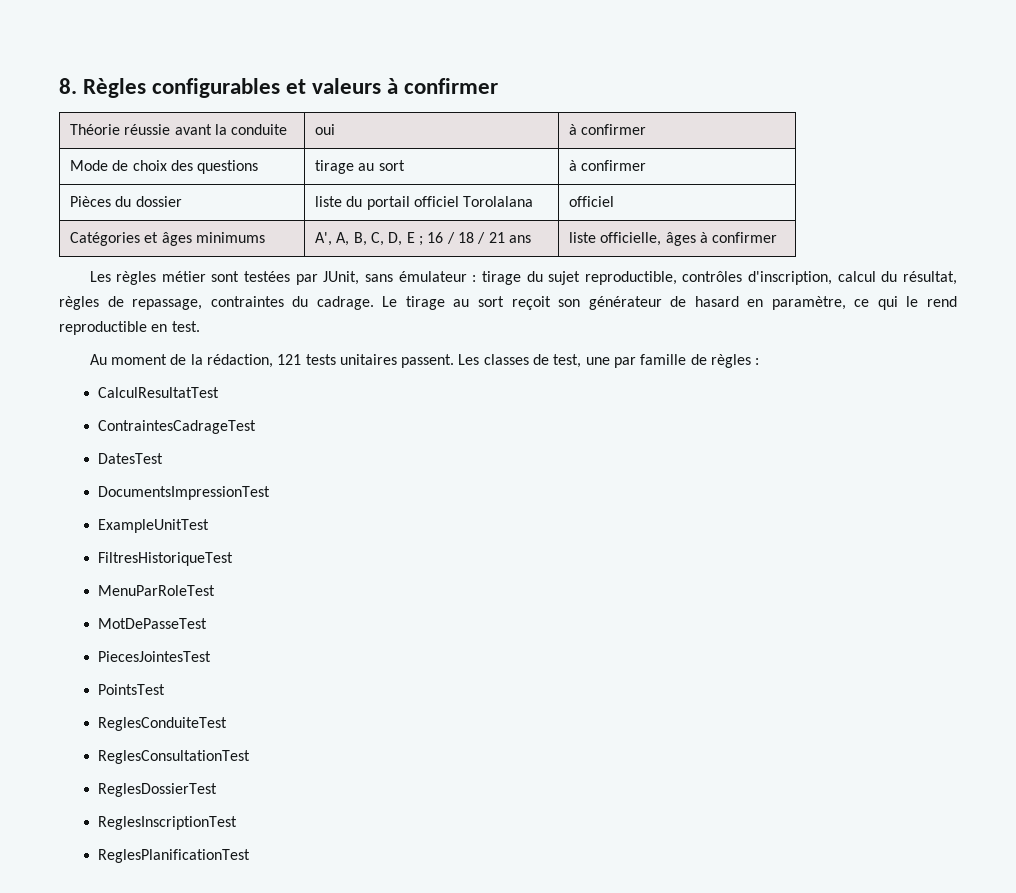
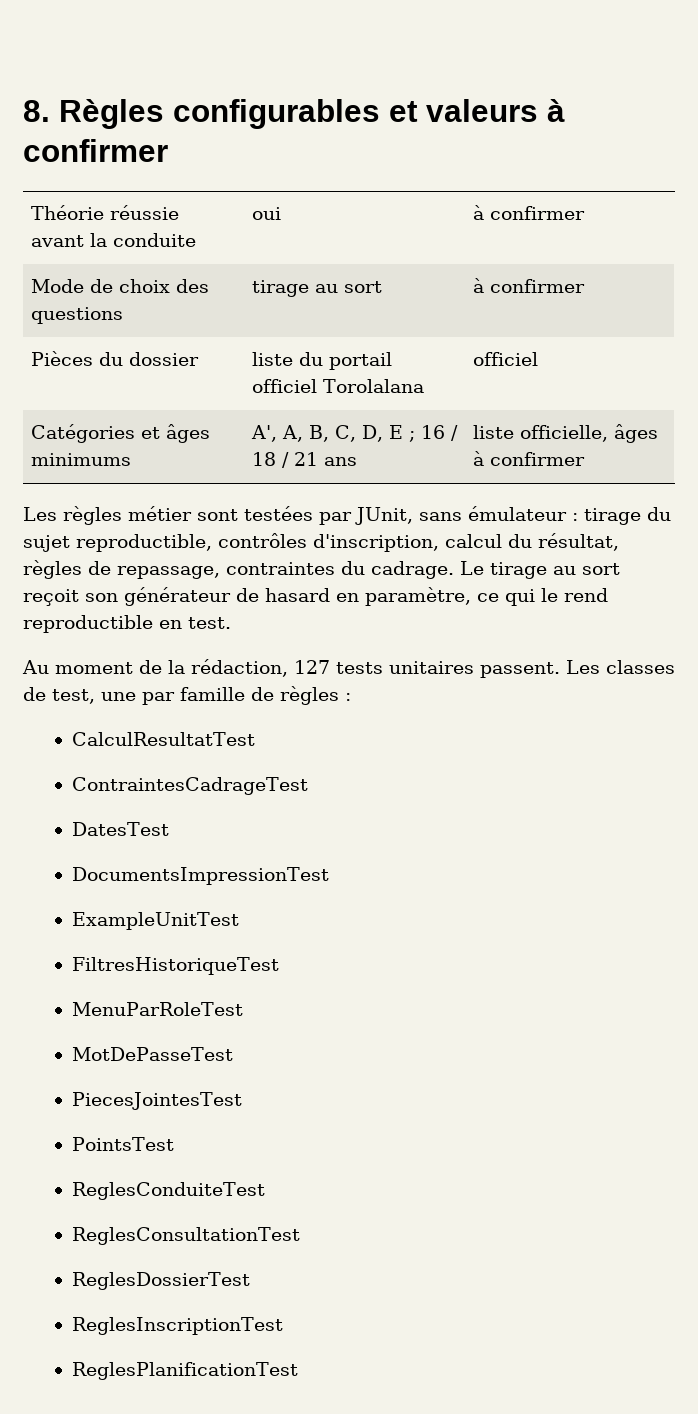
[277,354,302,365] 121 -> [294,660,330,674] 127

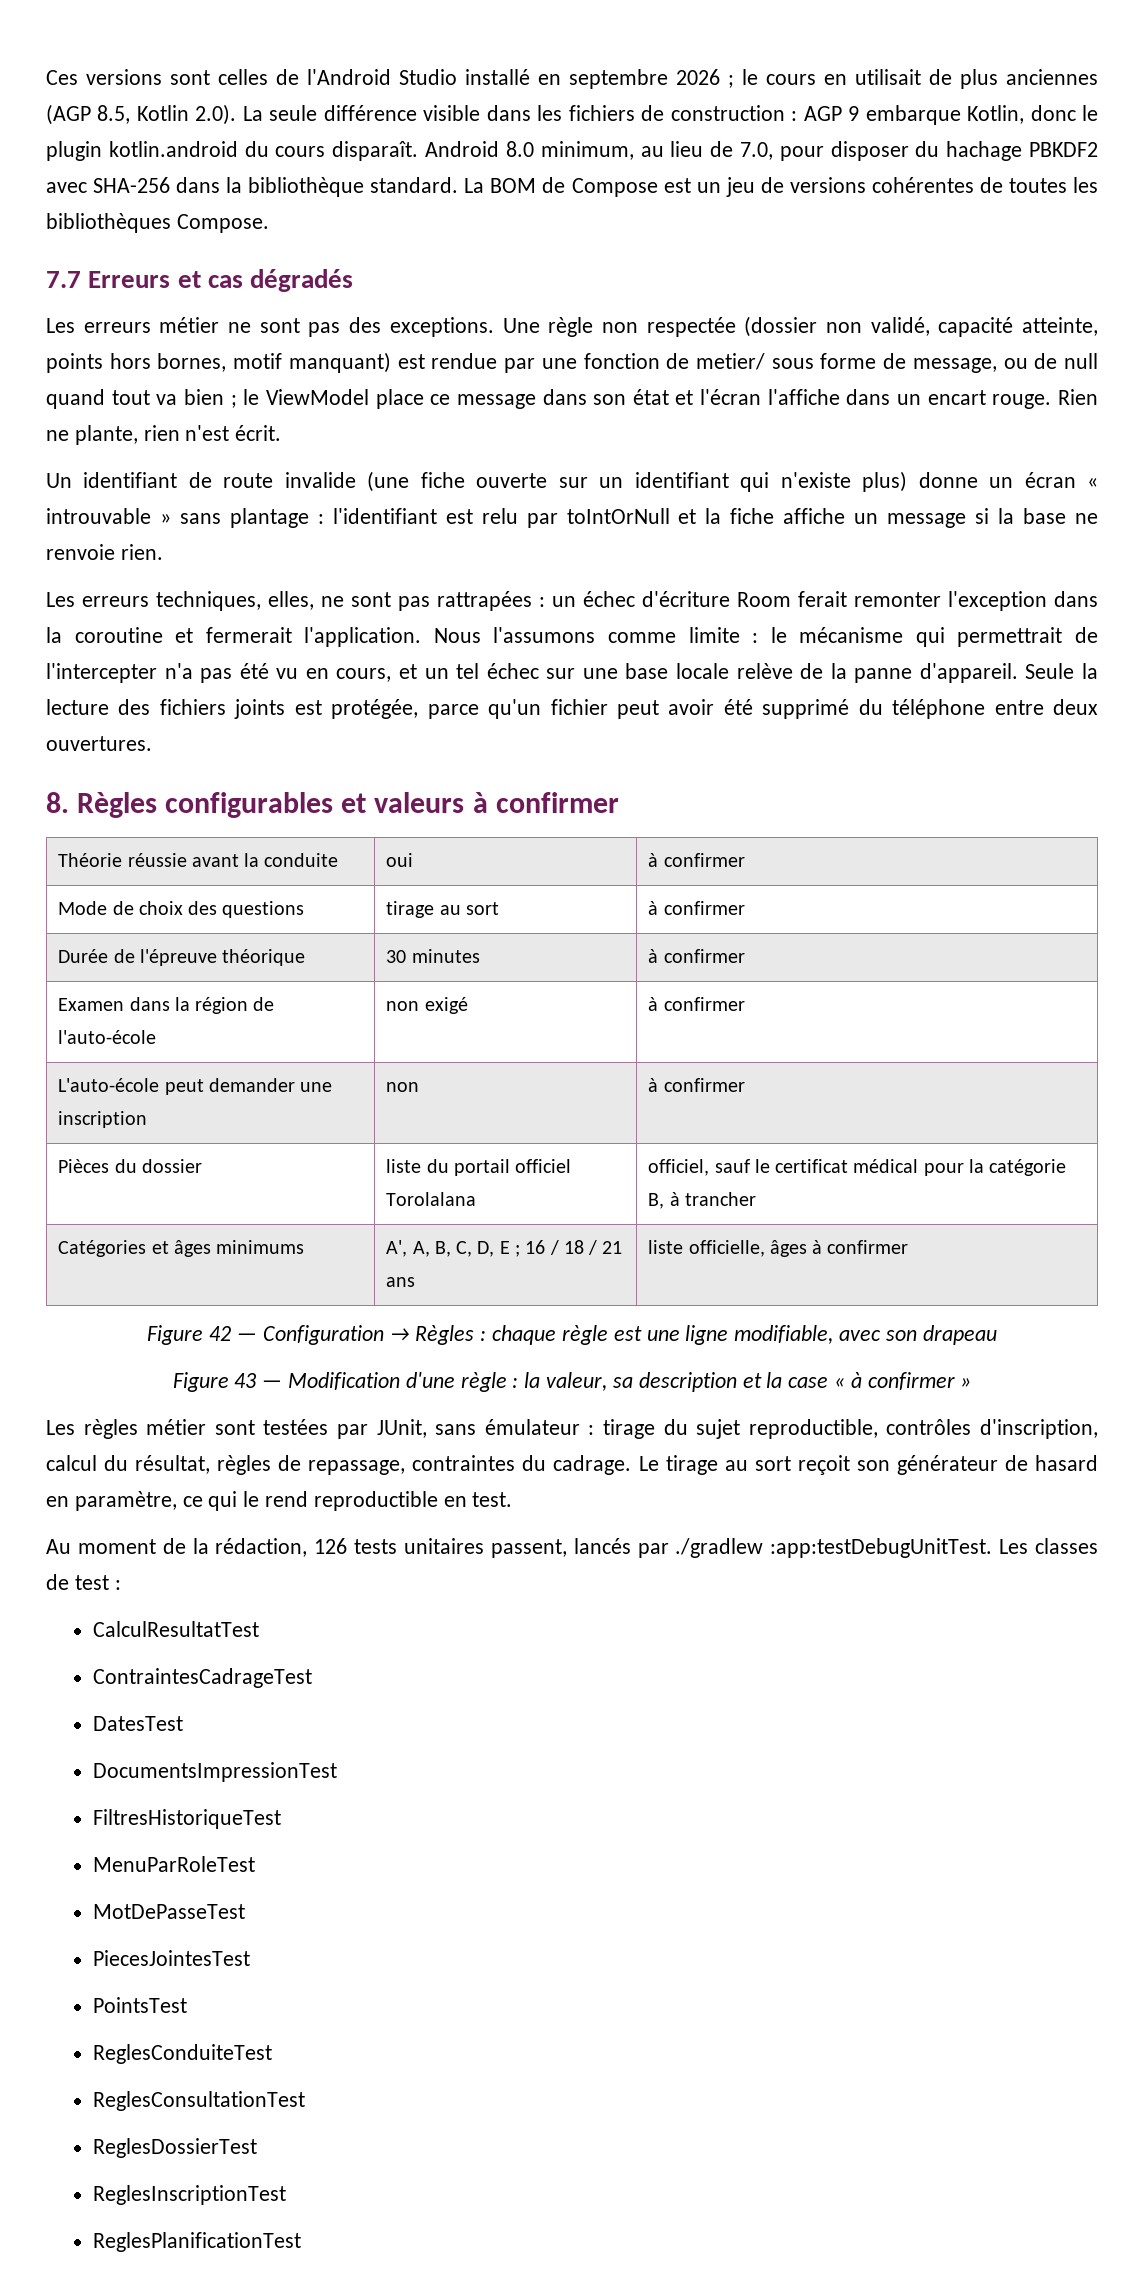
(23, 111) none -> [46,69,1098,89] [46,104,1099,125] [46,141,1098,161] [46,177,1098,197] [46,213,269,233] [46,269,354,292] [46,316,1098,337] [46,352,1098,373] [46,389,1098,409] [46,425,282,445] [46,471,1099,492] [46,508,1098,528] [46,544,163,560] [46,591,1098,611] [46,627,1098,647] [46,663,1098,683] [46,699,1098,719] [46,736,152,751] Ces versions sont celles de l'Android Studio installé en septembre 2026 ; le cours en utilisait de plus anciennes (AGP 8.5, Kotlin 2.0). La seule différence visible dans les fichiers de construction : AGP 9 embarque Kotlin, donc le plugin kotlin.android du cours disparaît. Android 8.0 minimum, au lieu de 7.0, pour disposer du hachage PBKDF2 avec SHA-256 dans la bibliothèque standard. La BOM de Compose est un jeu de versions cohérentes de toutes les bibliothèques Compose. // 7.7 Erreurs et cas dégradés // Les erreurs métier ne sont pas des exceptions. Une règle non respectée (dossier non validé, capacité atteinte, points hors bornes, motif manquant) est rendue par une fonction de metier/ sous forme de message, ou de null quand tout va bien ; le ViewModel place ce message dans son état et l'écran l'affiche dans un encart rouge. Rien ne plante, rien n'est écrit. // Un identifiant de route invalide (une fiche ouverte sur un identifiant qui n'existe plus) donne un écran « introuvable » sans plantage : l'identifiant est relu par toIntOrNull et la fiche affiche un message si la base ne renvoie rien. // Les erreurs techniques, elles, ne sont pas rattrapées : un échec d'écriture Room ferait remonter l'exception dans la coroutine et fermerait l'application. Nous l'assumons comme limite : le mécanisme qui permettrait de l'intercepter n'a pas été vu en cours, et un tel échec sur une base locale relève de la panne d'appareil. Seule la lecture des fichiers joints est protégée, parce qu'un fichier peut avoir été supprimé du téléphone entre deux ouvertures. //
(586, 286) none -> [58,949,306,966] [386,949,480,963] [648,949,745,963] [58,997,275,1014] [58,1030,157,1044] [386,997,468,1014] [648,997,745,1011] [58,1078,333,1095] [58,1111,148,1128] [386,1082,420,1092] [648,1078,745,1092] // Durée de l'épreuve théorique | 30 minutes | à confirmer // Examen dans la région de l'auto-école | non exigé | à confirmer // L'auto-école peut demander une inscription | non | à confirmer
[473,352,539,366] officiel -> [648,1159,1067,1176] [648,1192,756,1209] officiel, sauf le certificat médical pour la catégorie B, à trancher
(586, 459) none -> [147,1325,997,1345] [172,1372,972,1392] // Figure 42 — Configuration → Règles : chaque règle est une ligne modifiable, avec son drapeau // Figure 43 — Modification d'une règle : la valeur, sa description et la case « à confirmer »
[294,660,330,674] 127 -> [314,1538,348,1554] 126
[480,660,675,678] [23,686,339,705] passent. Les classes de test, une par famille de règles -> [490,1538,1098,1558] [46,1574,109,1590] passent, lancés par ./gradlew :app:testDebugUnitTest. Les classes de test
[72,912,240,930] // ExampleUnitTest -> (338, 1772) none

